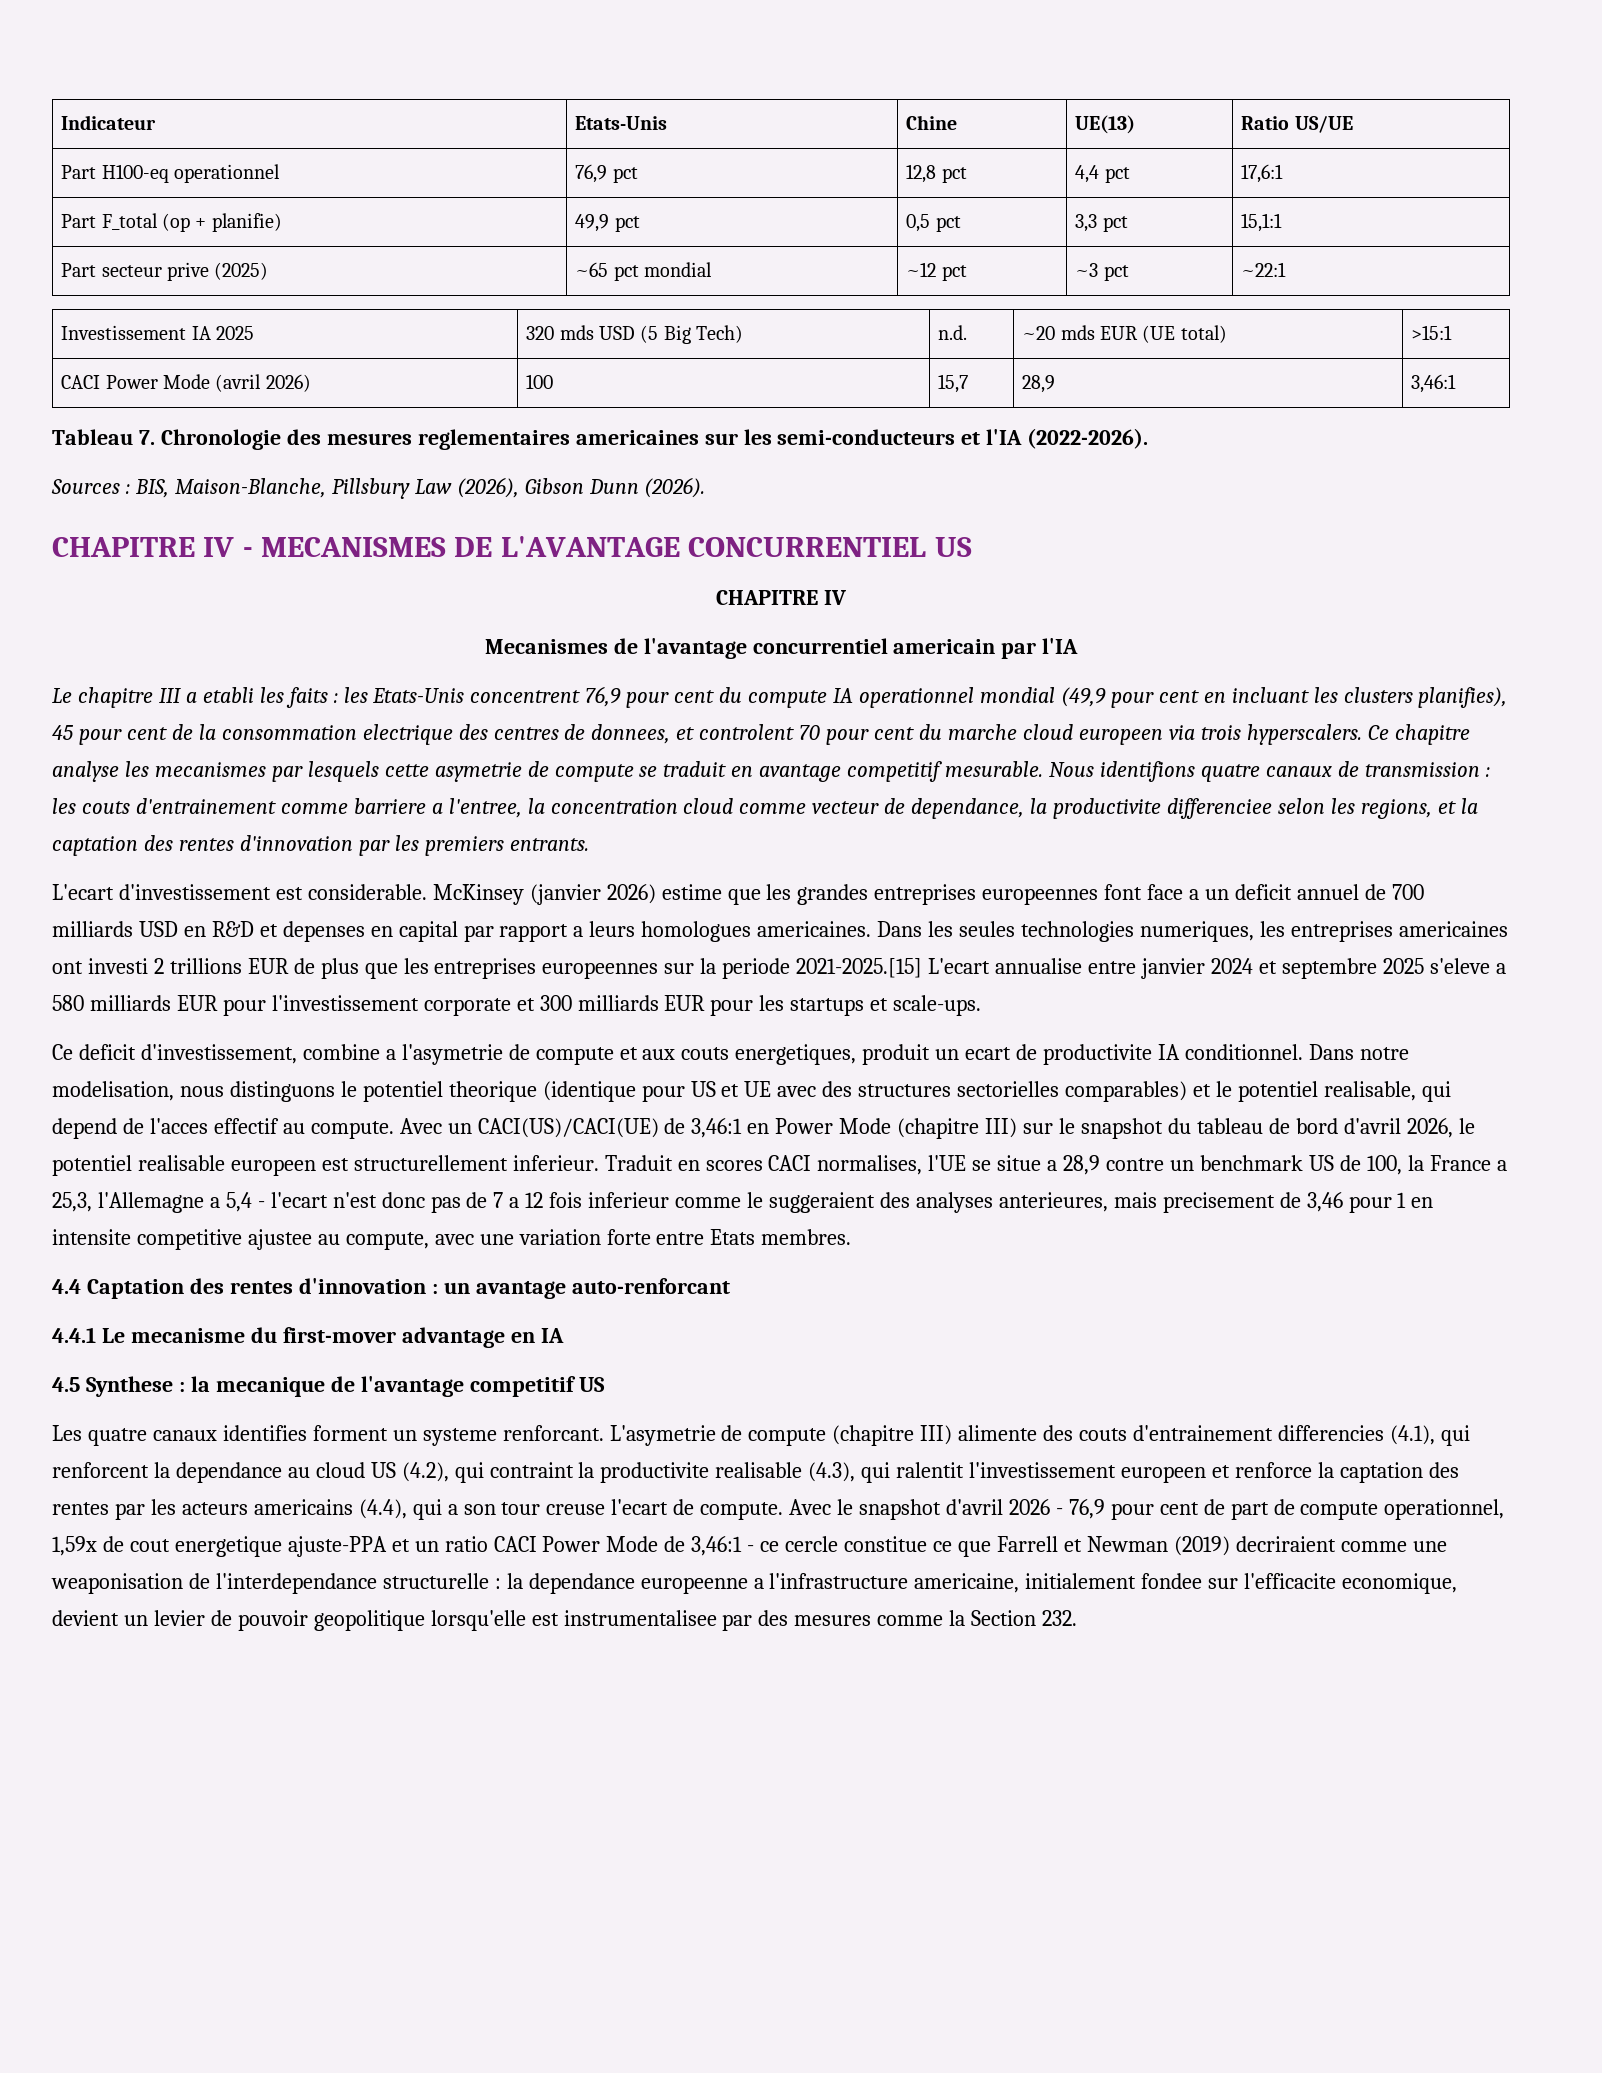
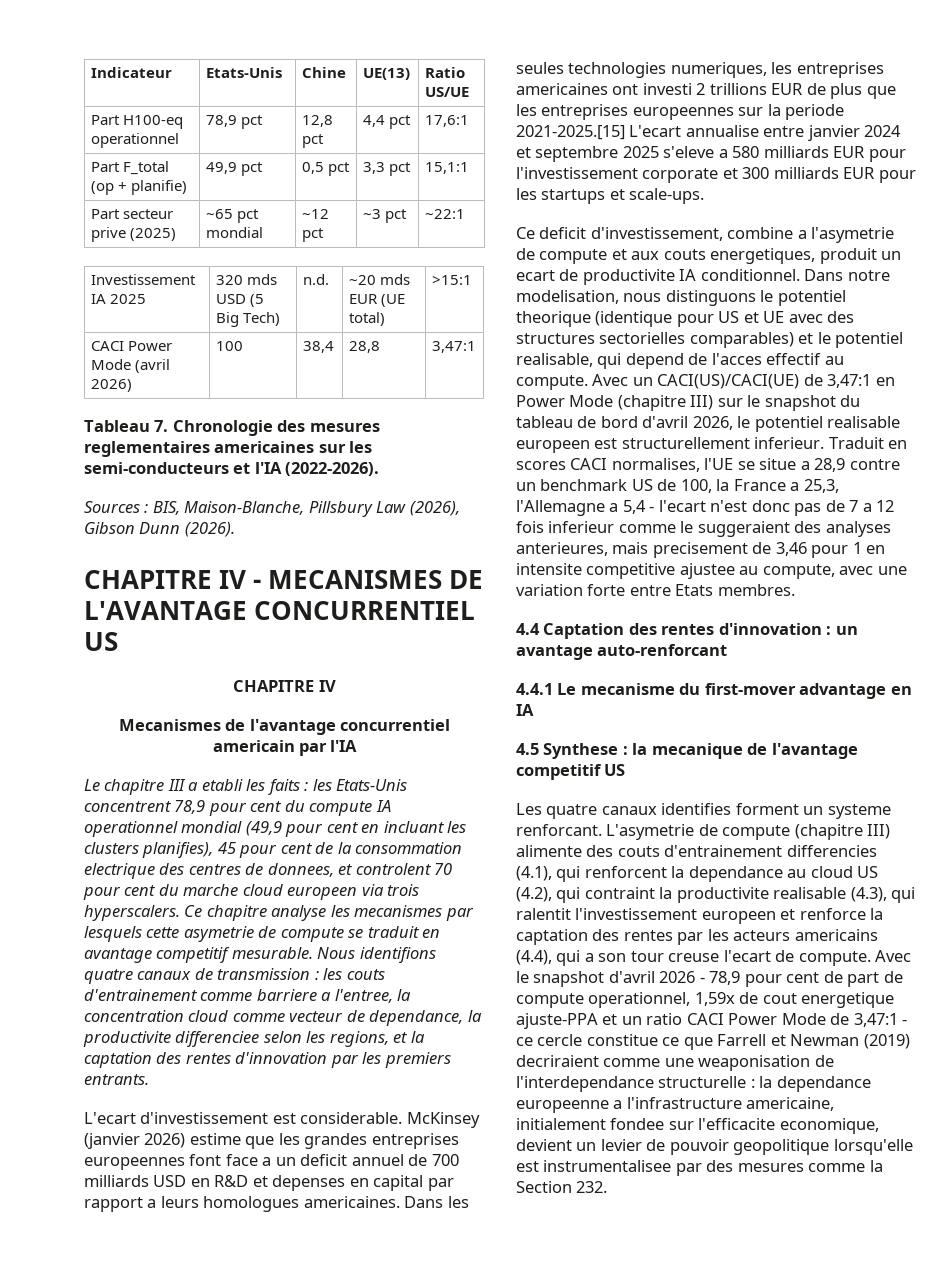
[575,164,608,183] 76,9 -> [205,115,237,127] 78,9
[938,374,969,393] [1022,375,1056,393] [1411,374,1457,393] 15,7 | 28,9 | 3,46:1 -> [302,341,334,353] [348,341,380,353] [431,341,476,353] 38,4 | 28,8 | 3,47:1
[585,686,622,707] 76,9 -> [174,800,206,814] 78,9
[691,1118,743,1138] 3,46:1 -> [827,374,872,388] 3,47:1
[1068,1499,1105,1519] 76,9 -> [709,971,741,985] 78,9
[691,1536,743,1556] 3,46:1 -> [853,1013,898,1027] 3,47:1

